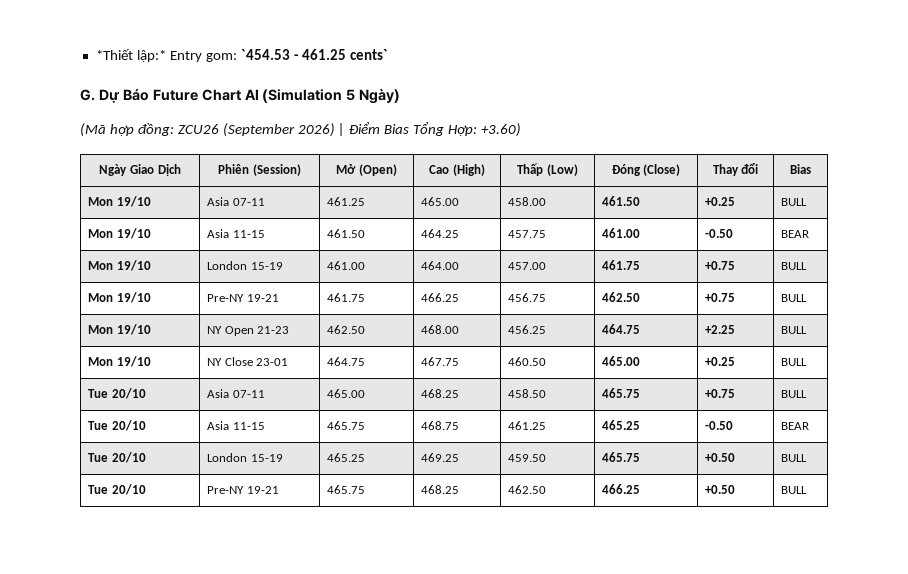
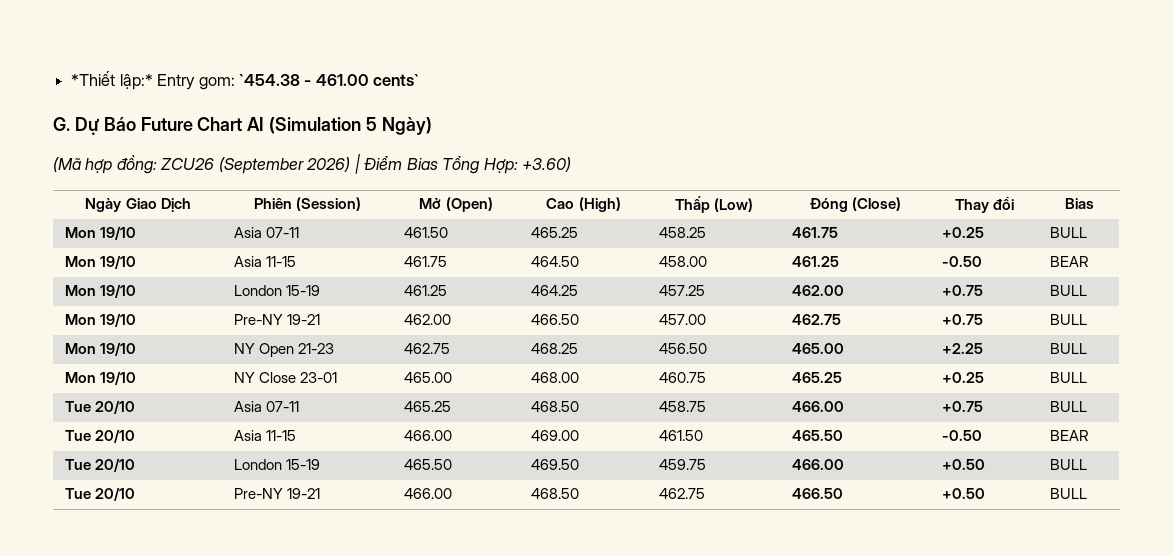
[240,49,347,60] `454.53 - 461.25 -> [238,74,369,86] `454.38 - 461.00
[327,197,366,206] [421,197,460,206] [508,197,547,206] [602,196,641,206] 461.25 | 465.00 | 458.00 | 461.50 -> [403,227,448,238] [530,227,578,238] [658,227,706,238] [791,227,838,238] 461.50 | 465.25 | 458.25 | 461.75
[327,229,366,238] [421,229,460,238] [508,230,547,238] [602,228,641,238] 461.50 | 464.25 | 457.75 | 461.00 -> [403,256,447,267] [530,256,579,267] [658,256,707,267] [791,256,839,267] 461.75 | 464.50 | 458.00 | 461.25
[327,261,366,270] [421,261,460,270] [508,262,547,270] [602,260,641,270] 461.00 | 464.00 | 457.00 | 461.75 -> [403,285,447,296] [530,285,578,296] [658,285,705,296] [791,285,844,296] 461.25 | 464.25 | 457.25 | 462.00
[327,293,366,302] [421,293,460,302] [508,293,547,302] [602,292,641,302] 461.75 | 466.25 | 456.75 | 462.50 -> [403,314,451,325] [530,314,579,325] [658,314,706,325] [791,314,841,325] 462.00 | 466.50 | 457.00 | 462.75
[327,325,366,334] [421,325,460,334] [508,325,547,334] [602,324,641,334] 462.50 | 468.00 | 456.25 | 464.75 -> [403,343,450,354] [530,343,578,354] [658,343,707,354] [791,343,844,354] 462.75 | 468.25 | 456.50 | 465.00
[327,357,366,366] [421,357,460,366] [508,357,547,366] [602,356,641,366] 464.75 | 467.75 | 460.50 | 465.00 -> [403,372,452,383] [530,372,579,383] [658,372,706,383] [791,372,842,383] 465.00 | 468.00 | 460.75 | 465.25
[327,389,366,398] [421,389,460,398] [508,389,547,398] [602,388,641,398] 465.00 | 468.25 | 458.50 | 465.75 -> [403,401,451,412] [530,401,579,412] [658,401,706,412] [791,401,844,412] 465.25 | 468.50 | 458.75 | 466.00
[327,421,366,430] [421,421,460,430] [508,421,547,430] [602,420,641,430] 465.75 | 468.75 | 461.25 | 465.25 -> [403,430,452,441] [530,430,579,441] [658,430,703,441] [791,430,843,441] 466.00 | 469.00 | 461.50 | 465.50
[327,453,366,462] [421,453,460,462] [508,454,547,462] [602,452,641,462] 465.25 | 469.25 | 459.50 | 465.75 -> [403,459,452,470] [530,459,579,470] [658,459,706,470] [791,459,844,470] 465.50 | 469.50 | 459.75 | 466.00
[327,485,366,494] [421,485,460,494] [508,485,547,494] [602,484,641,494] 465.75 | 468.25 | 462.50 | 466.25 -> [403,488,452,499] [530,488,579,499] [658,488,705,499] [791,488,843,499] 466.00 | 468.50 | 462.75 | 466.50

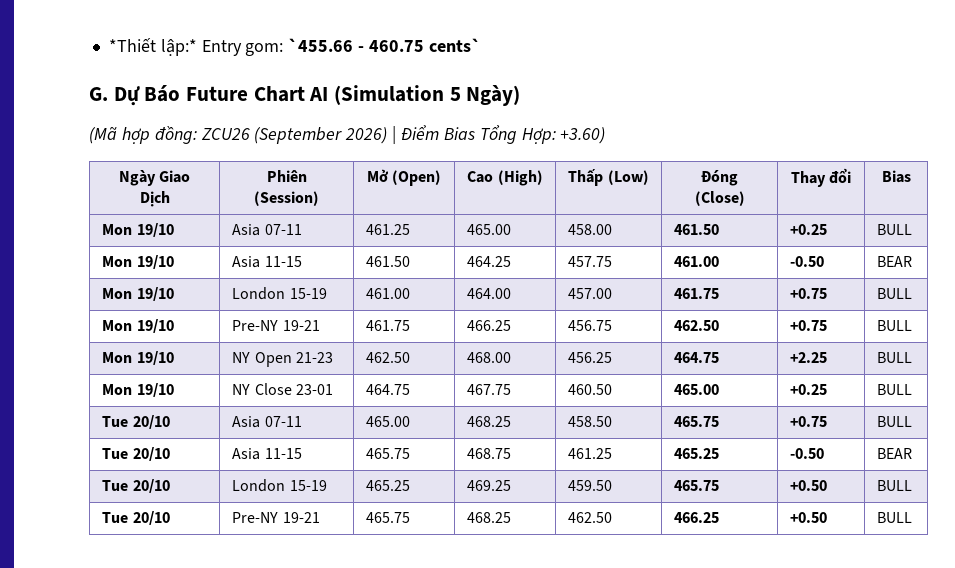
[238,74,369,86] `454.38 - 461.00 -> [288,38,424,52] `455.66 - 460.75
[403,227,448,238] [530,227,578,238] [658,227,706,238] [791,227,838,238] 461.50 | 465.25 | 458.25 | 461.75 -> [366,224,411,235] [467,224,512,235] [568,224,613,235] [674,224,720,235] 461.25 | 465.00 | 458.00 | 461.50
[403,256,447,267] [530,256,579,267] [658,256,707,267] [791,256,839,267] 461.75 | 464.50 | 458.00 | 461.25 -> [366,256,411,267] [467,256,512,267] [568,256,613,267] [674,256,720,267] 461.50 | 464.25 | 457.75 | 461.00
[403,285,447,296] [530,285,578,296] [658,285,705,296] [791,285,844,296] 461.25 | 464.25 | 457.25 | 462.00 -> [366,288,411,299] [467,288,512,299] [568,288,613,299] [674,288,720,299] 461.00 | 464.00 | 457.00 | 461.75
[403,314,451,325] [530,314,579,325] [658,314,706,325] [791,314,841,325] 462.00 | 466.50 | 457.00 | 462.75 -> [366,320,411,331] [467,320,512,331] [568,320,613,331] [674,320,720,331] 461.75 | 466.25 | 456.75 | 462.50
[403,343,450,354] [530,343,578,354] [658,343,707,354] [791,343,844,354] 462.75 | 468.25 | 456.50 | 465.00 -> [366,352,411,363] [467,352,512,363] [568,352,613,363] [674,352,720,363] 462.50 | 468.00 | 456.25 | 464.75
[403,372,452,383] [530,372,579,383] [658,372,706,383] [791,372,842,383] 465.00 | 468.00 | 460.75 | 465.25 -> [366,384,411,395] [467,384,512,395] [568,384,613,395] [674,384,720,395] 464.75 | 467.75 | 460.50 | 465.00
[403,401,451,412] [530,401,579,412] [658,401,706,412] [791,401,844,412] 465.25 | 468.50 | 458.75 | 466.00 -> [366,416,411,427] [467,416,512,427] [568,416,613,427] [674,416,720,427] 465.00 | 468.25 | 458.50 | 465.75
[403,430,452,441] [530,430,579,441] [658,430,703,441] [791,430,843,441] 466.00 | 469.00 | 461.50 | 465.50 -> [366,448,411,459] [467,448,512,459] [568,448,613,459] [674,448,720,459] 465.75 | 468.75 | 461.25 | 465.25
[403,459,452,470] [530,459,579,470] [658,459,706,470] [791,459,844,470] 465.50 | 469.50 | 459.75 | 466.00 -> [366,480,411,491] [467,480,512,491] [568,480,613,491] [674,480,720,491] 465.25 | 469.25 | 459.50 | 465.75
[403,488,452,499] [530,488,579,499] [658,488,705,499] [791,488,843,499] 466.00 | 468.50 | 462.75 | 466.50 -> [366,512,411,523] [467,512,512,523] [568,512,613,523] [674,512,720,523] 465.75 | 468.25 | 462.50 | 466.25

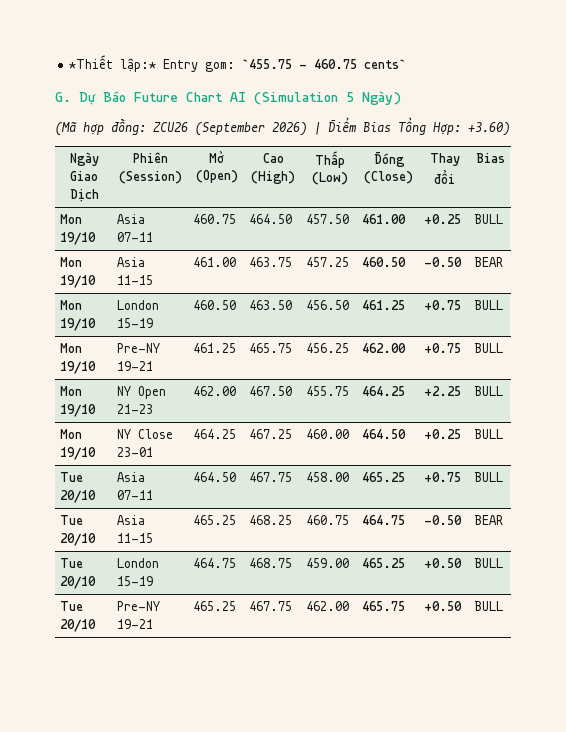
[288,38,354,52] `455.66 -> [242,59,293,69] `455.75
[366,224,411,235] [467,224,512,235] [568,224,613,235] [674,224,720,235] 461.25 | 465.00 | 458.00 | 461.50 -> [193,214,237,224] [249,214,293,224] [306,214,350,224] [362,214,407,224] 460.75 | 464.50 | 457.50 | 461.00
[366,256,411,267] [467,256,512,267] [568,256,613,267] [674,256,720,267] 461.50 | 464.25 | 457.75 | 461.00 -> [193,257,237,267] [249,257,293,267] [306,257,350,267] [362,257,407,267] 461.00 | 463.75 | 457.25 | 460.50
[366,288,411,299] [467,288,512,299] [568,288,613,299] [674,288,720,299] 461.00 | 464.00 | 457.00 | 461.75 -> [193,300,237,310] [249,300,293,310] [306,300,350,310] [362,300,406,310] 460.50 | 463.50 | 456.50 | 461.25
[366,320,411,331] [467,320,512,331] [568,320,613,331] [674,320,720,331] 461.75 | 466.25 | 456.75 | 462.50 -> [193,343,237,353] [249,343,293,353] [306,343,350,353] [362,343,407,353] 461.25 | 465.75 | 456.25 | 462.00
[366,352,411,363] [467,352,512,363] [568,352,613,363] [674,352,720,363] 462.50 | 468.00 | 456.25 | 464.75 -> [193,386,237,396] [249,386,293,396] [306,386,350,396] [362,386,406,396] 462.00 | 467.50 | 455.75 | 464.25
[366,384,411,395] [467,384,512,395] [568,384,613,395] [674,384,720,395] 464.75 | 467.75 | 460.50 | 465.00 -> [193,429,237,439] [249,429,293,439] [306,429,350,439] [362,429,407,439] 464.25 | 467.25 | 460.00 | 464.50
[366,416,411,427] [467,416,512,427] [568,416,613,427] [674,416,720,427] 465.00 | 468.25 | 458.50 | 465.75 -> [193,472,237,482] [249,472,293,482] [306,472,350,482] [362,472,406,482] 464.50 | 467.75 | 458.00 | 465.25
[366,448,411,459] [467,448,512,459] [568,448,613,459] [674,448,720,459] 465.75 | 468.75 | 461.25 | 465.25 -> [193,515,237,525] [249,515,293,525] [306,515,350,525] [362,515,406,525] 465.25 | 468.25 | 460.75 | 464.75
[366,480,411,491] [467,480,512,491] [568,480,613,491] [674,480,720,491] 465.25 | 469.25 | 459.50 | 465.75 -> [193,558,237,568] [249,558,293,568] [306,558,350,568] [362,558,406,568] 464.75 | 468.75 | 459.00 | 465.25
[366,512,411,523] [467,512,512,523] [568,512,613,523] [674,512,720,523] 465.75 | 468.25 | 462.50 | 466.25 -> [193,601,237,611] [249,601,293,611] [306,601,350,611] [362,601,406,611] 465.25 | 467.75 | 462.00 | 465.75

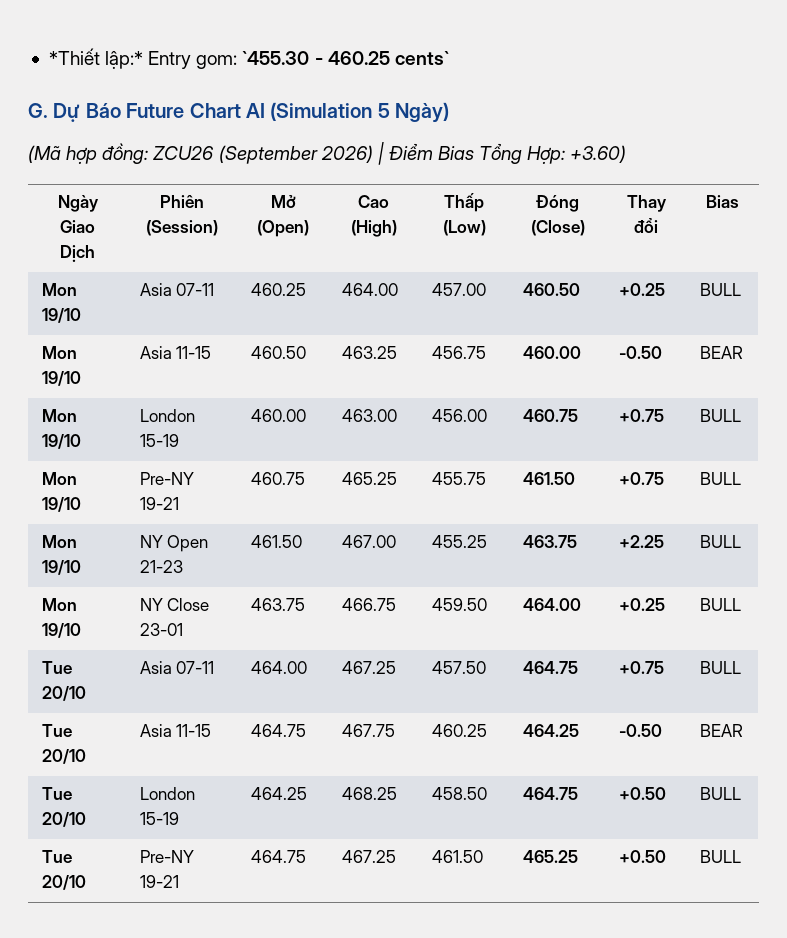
[242,59,358,69] `455.75 - 460.75 -> [242,51,390,65] `455.30 - 460.25
[193,214,237,224] [249,214,293,224] [306,214,350,224] [362,214,407,224] 460.75 | 464.50 | 457.50 | 461.00 -> [250,283,306,296] [341,283,398,296] [431,283,486,296] [522,283,580,296] 460.25 | 464.00 | 457.00 | 460.50
[193,257,237,267] [249,257,293,267] [306,257,350,267] [362,257,407,267] 461.00 | 463.75 | 457.25 | 460.50 -> [250,346,306,359] [341,346,397,359] [431,346,486,359] [522,346,581,359] 460.50 | 463.25 | 456.75 | 460.00
[193,300,237,310] [249,300,293,310] [306,300,350,310] [362,300,406,310] 460.50 | 463.50 | 456.50 | 461.25 -> [250,409,306,422] [341,409,397,422] [431,409,487,422] [522,409,578,422] 460.00 | 463.00 | 456.00 | 460.75
[193,343,237,353] [249,343,293,353] [306,343,350,353] [362,343,407,353] 461.25 | 465.75 | 456.25 | 462.00 -> [250,472,305,485] [341,472,397,485] [431,472,486,485] [522,472,575,485] 460.75 | 465.25 | 455.75 | 461.50
[193,386,237,396] [249,386,293,396] [306,386,350,396] [362,386,406,396] 462.00 | 467.50 | 455.75 | 464.25 -> [250,535,302,548] [341,535,396,548] [431,535,487,548] [522,535,577,548] 461.50 | 467.00 | 455.25 | 463.75
[193,429,237,439] [249,429,293,439] [306,429,350,439] [362,429,407,439] 464.25 | 467.25 | 460.00 | 464.50 -> [250,598,305,611] [341,598,396,611] [431,598,487,611] [522,598,581,611] 463.75 | 466.75 | 459.50 | 464.00
[193,472,237,482] [249,472,293,482] [306,472,350,482] [362,472,406,482] 464.50 | 467.75 | 458.00 | 465.25 -> [250,661,307,674] [341,661,396,674] [431,661,486,674] [522,661,578,674] 464.00 | 467.25 | 457.50 | 464.75
[193,515,237,525] [249,515,293,525] [306,515,350,525] [362,515,406,525] 465.25 | 468.25 | 460.75 | 464.75 -> [250,724,306,737] [341,724,395,737] [431,724,487,737] [522,724,579,737] 464.75 | 467.75 | 460.25 | 464.25
[193,558,237,568] [249,558,293,568] [306,558,350,568] [362,558,406,568] 464.75 | 468.75 | 459.00 | 465.25 -> [250,787,307,800] [341,787,397,800] [431,787,487,800] [522,787,578,800] 464.25 | 468.25 | 458.50 | 464.75
[193,601,237,611] [249,601,293,611] [306,601,350,611] [362,601,406,611] 465.25 | 467.75 | 462.00 | 465.75 -> [250,850,306,863] [341,850,396,863] [431,850,483,863] [522,850,578,863] 464.75 | 467.25 | 461.50 | 465.25

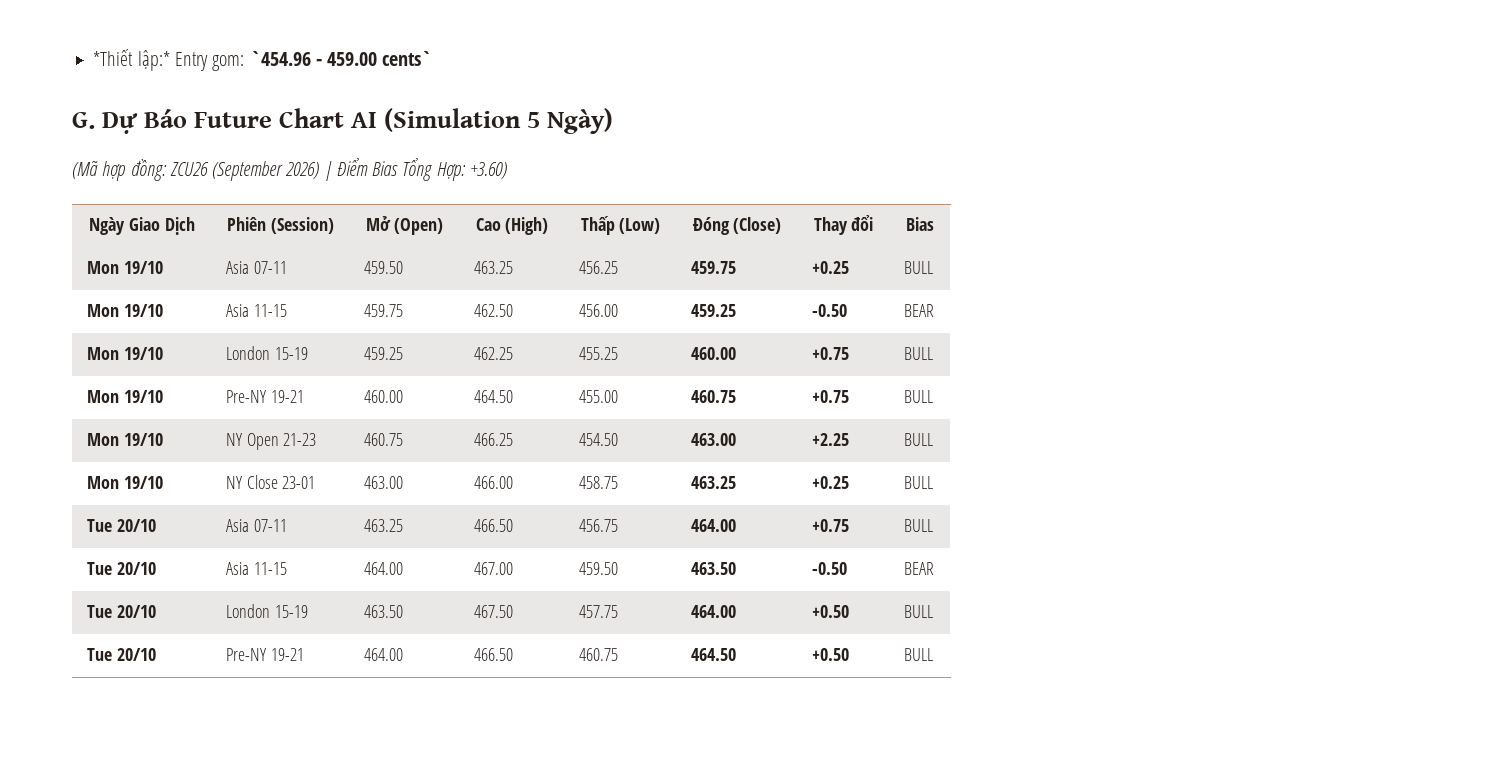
[242,51,390,65] `455.30 - 460.25 -> [249,51,378,66] `454.96 - 459.00
[250,283,306,296] [341,283,398,296] [431,283,486,296] [522,283,580,296] 460.25 | 464.00 | 457.00 | 460.50 -> [363,261,403,274] [473,261,513,274] [578,261,618,274] [690,261,736,274] 459.50 | 463.25 | 456.25 | 459.75
[250,346,306,359] [341,346,397,359] [431,346,486,359] [522,346,581,359] 460.50 | 463.25 | 456.75 | 460.00 -> [363,304,403,317] [473,304,513,317] [578,304,618,317] [690,304,736,317] 459.75 | 462.50 | 456.00 | 459.25
[250,409,306,422] [341,409,397,422] [431,409,487,422] [522,409,578,422] 460.00 | 463.00 | 456.00 | 460.75 -> [363,347,403,360] [473,347,513,360] [578,347,618,360] [690,347,736,360] 459.25 | 462.25 | 455.25 | 460.00
[250,472,305,485] [341,472,397,485] [431,472,486,485] [522,472,575,485] 460.75 | 465.25 | 455.75 | 461.50 -> [363,390,403,403] [473,390,513,403] [578,390,618,403] [690,390,736,403] 460.00 | 464.50 | 455.00 | 460.75
[250,535,302,548] [341,535,396,548] [431,535,487,548] [522,535,577,548] 461.50 | 467.00 | 455.25 | 463.75 -> [363,433,403,446] [473,433,513,446] [578,433,618,446] [690,433,736,446] 460.75 | 466.25 | 454.50 | 463.00
[250,598,305,611] [341,598,396,611] [431,598,487,611] [522,598,581,611] 463.75 | 466.75 | 459.50 | 464.00 -> [363,476,403,489] [473,476,513,489] [578,476,618,489] [690,476,736,489] 463.00 | 466.00 | 458.75 | 463.25
[250,661,307,674] [341,661,396,674] [431,661,486,674] [522,661,578,674] 464.00 | 467.25 | 457.50 | 464.75 -> [363,519,403,532] [473,519,513,532] [578,519,618,532] [690,519,736,532] 463.25 | 466.50 | 456.75 | 464.00
[250,724,306,737] [341,724,395,737] [431,724,487,737] [522,724,579,737] 464.75 | 467.75 | 460.25 | 464.25 -> [363,562,403,575] [473,562,513,575] [578,562,618,575] [690,562,736,575] 464.00 | 467.00 | 459.50 | 463.50
[250,787,307,800] [341,787,397,800] [431,787,487,800] [522,787,578,800] 464.25 | 468.25 | 458.50 | 464.75 -> [363,605,403,618] [473,605,513,618] [578,605,618,618] [690,605,736,618] 463.50 | 467.50 | 457.75 | 464.00
[250,850,306,863] [341,850,396,863] [431,850,483,863] [522,850,578,863] 464.75 | 467.25 | 461.50 | 465.25 -> [363,648,403,661] [473,648,513,661] [578,648,618,661] [690,648,736,661] 464.00 | 466.50 | 460.75 | 464.50

